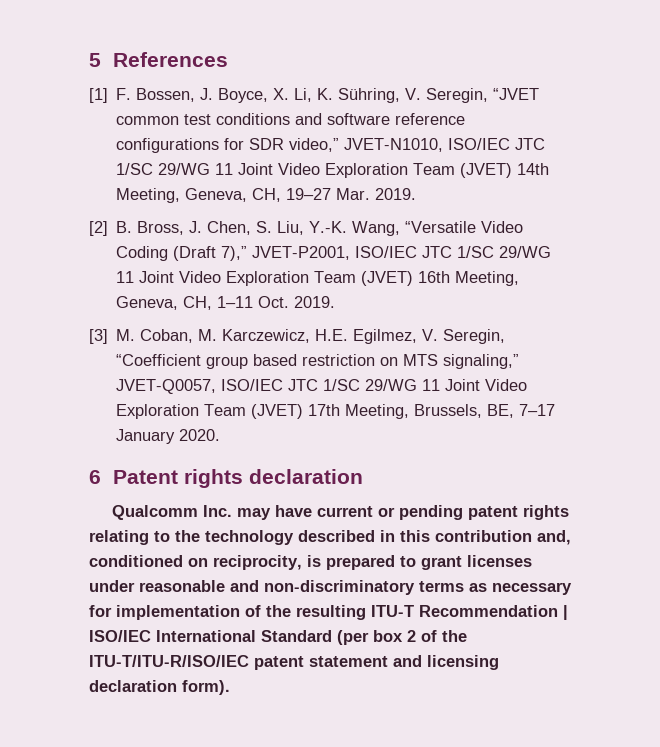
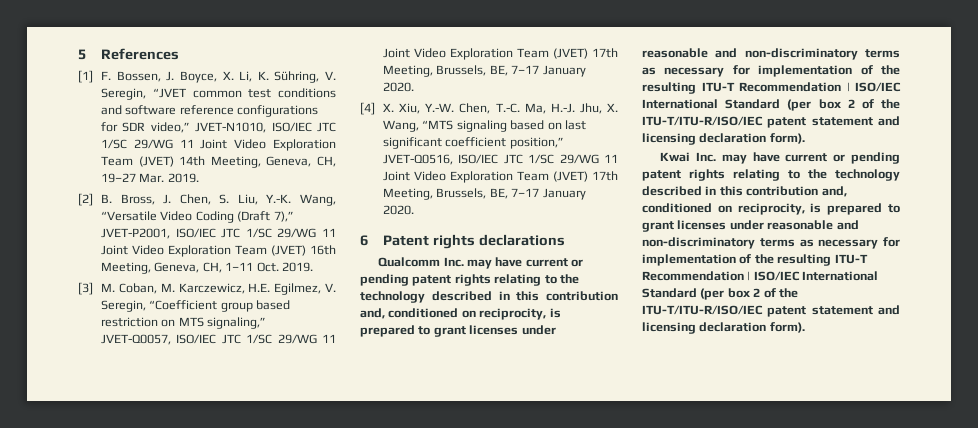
(221, 435) none -> [360,102,618,115] [383,120,586,132] [383,137,564,149] [383,154,618,165] [383,171,618,183] [383,188,586,200] [383,205,415,215] // [4] X. Xiu, Y.-W. Chen, T.-C. Ma, H.-J. Jhu, X. Wang, “MTS signaling based on last significant coefficient position,” JVET-Q0516, ISO/IEC JTC 1/SC 29/WG 11 Joint Video Exploration Team (JVET) 17th Meeting, Brussels, BE, 7–17 January 2020.
[248,469,363,484] declaration -> [478,234,565,246] declarations
(230, 687) none -> [660,152,900,164] [642,169,900,181] [642,186,847,197] [642,203,900,215] [642,220,859,232] [642,237,900,249] [642,254,868,266] [642,271,879,281] [642,288,798,300] [642,305,900,317] [642,322,805,334] // Kwai Inc. may have current or pending patent rights relating to the technology described in this contribution and, conditioned on reciprocity, is prepared to grant licenses under reasonable and non-discriminatory terms as necessary for implementation of the resulting ITU-T Recommendation | ISO/IEC International Standard (per box 2 of the ITU-T/ITU-R/ISO/IEC patent statement and licensing declaration form).

